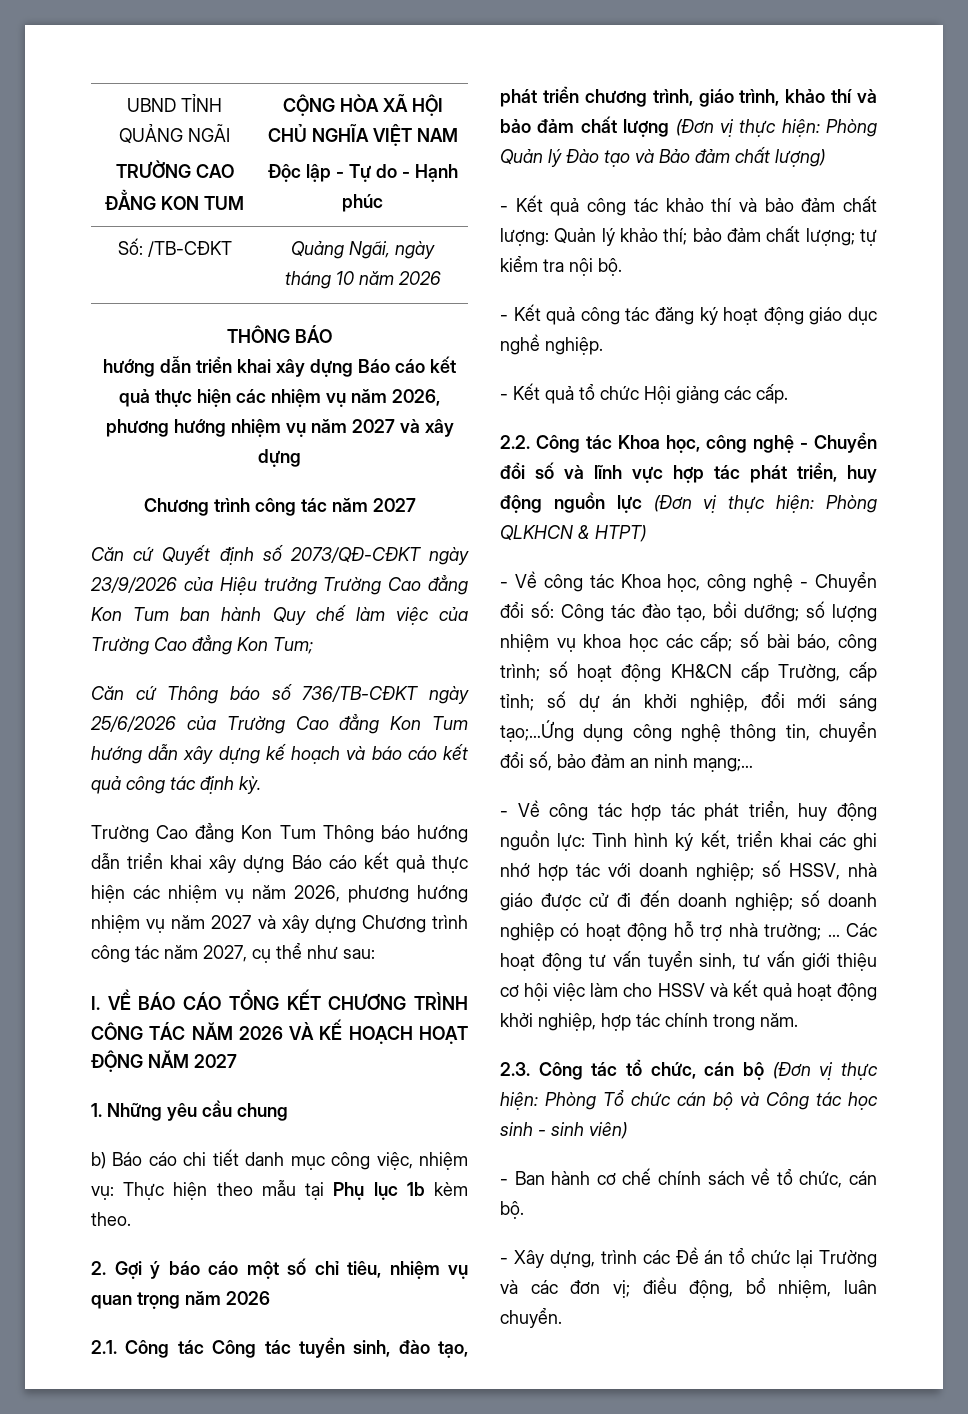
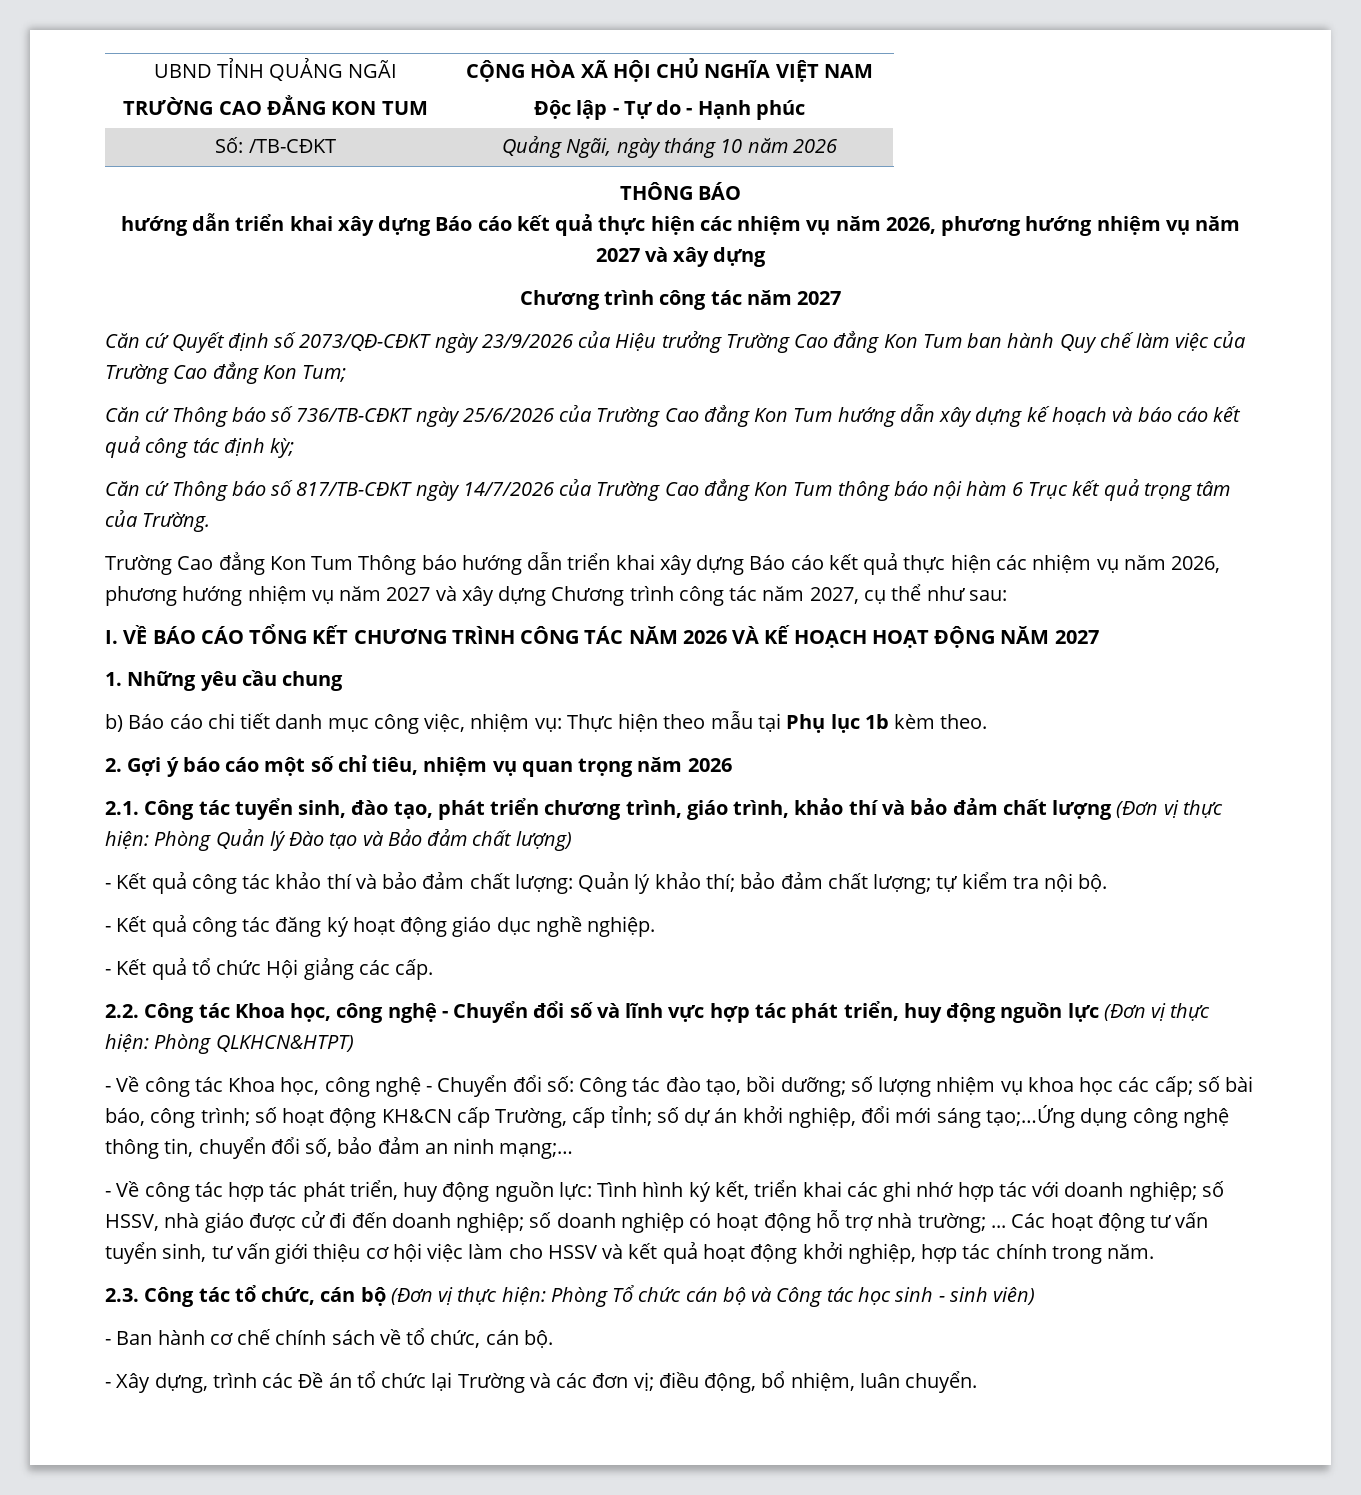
[239,776,261,794] kỳ. -> [270,438,295,458] [105,479,1231,501] [105,510,211,532] kỳ; // Căn cứ Thông báo số 817/TB-CĐKT ngày 14/7/2026 của Trường Cao đẳng Kon Tum thông báo nội hàm 6 Trục kết quả trọng tâm của Trường.
[212,1340,291,1358] Công tác -> (230, 807) none
[500,525,646,542] QLKHCN & HTPT) -> [215,1035,354,1052] QLKHCN&HTPT)

